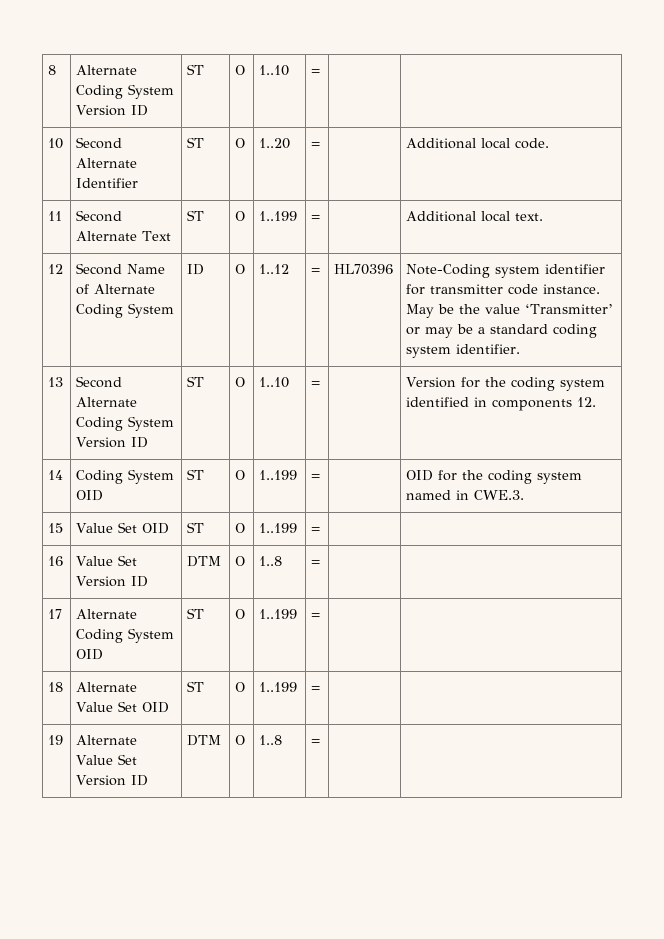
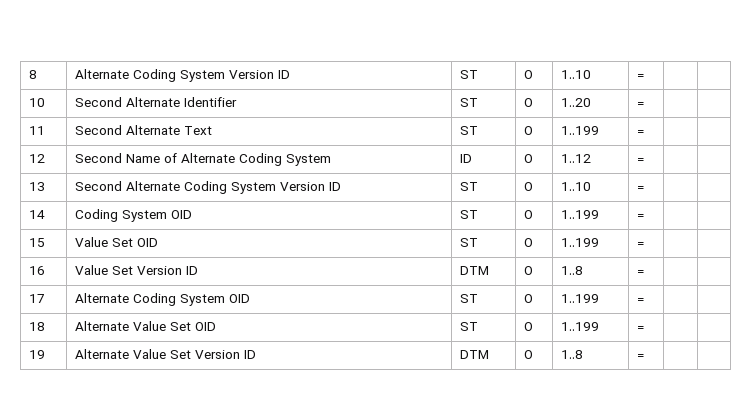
[406,138,550,149] Additional local code. -> (644, 104) none
[406,211,544,222] Additional local text. -> (644, 132) none
[334,264,394,275] [406,264,606,278] [406,284,601,295] [406,304,614,318] [406,324,598,338] [406,344,521,358] HL70396 | Note-Coding system identifier for transmitter code instance. May be the value ‘Transmitter’ or may be a standard coding system identifier. -> (644, 160) |
[406,377,606,391] [406,397,597,411] Version for the coding system identified in components 12. -> (644, 188) none
[406,470,583,484] [406,490,525,500] OID for the coding system named in CWE.3. -> (644, 216) none

